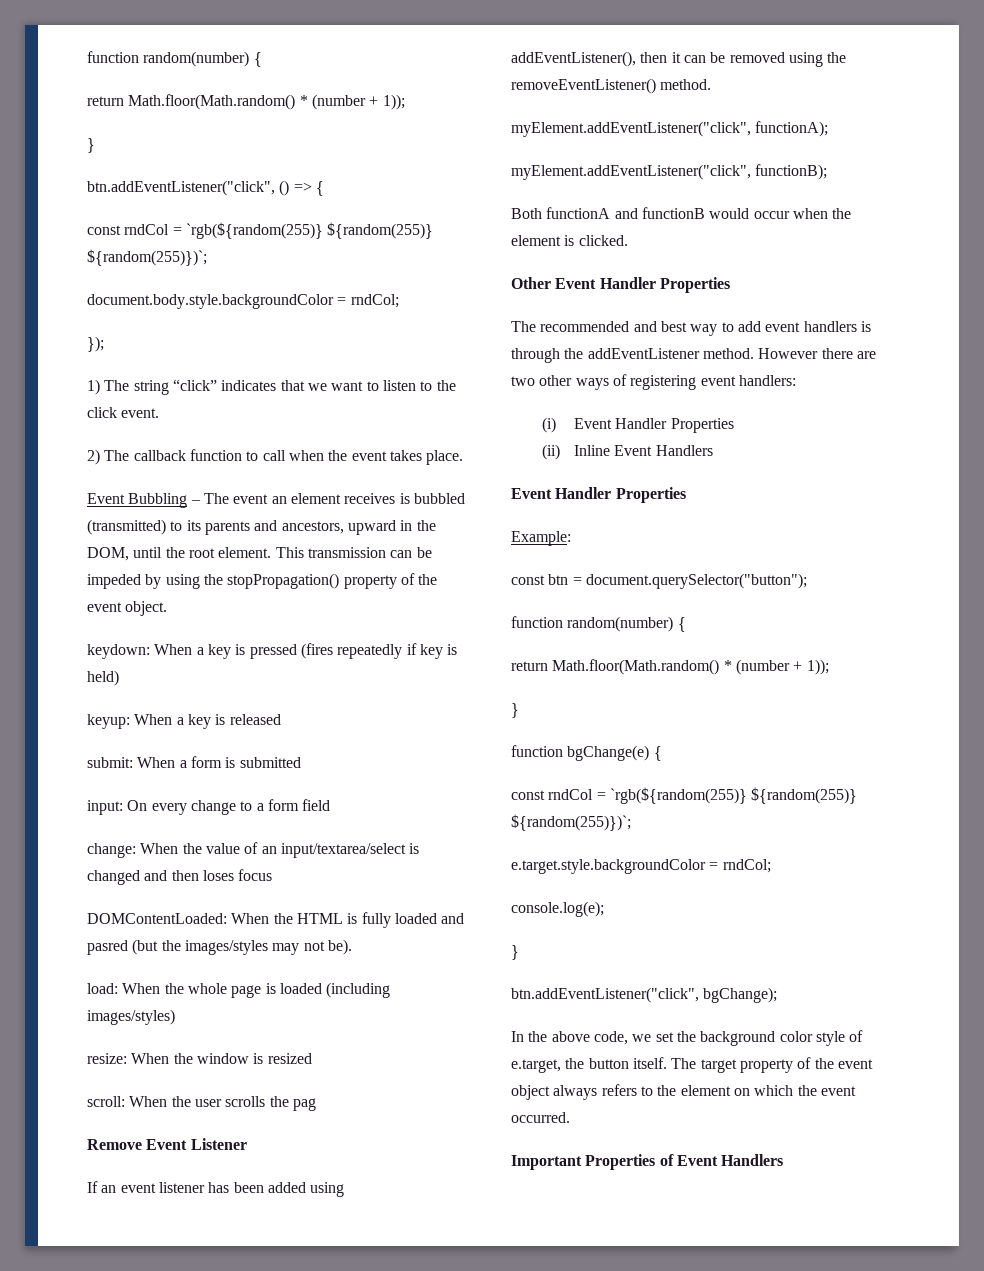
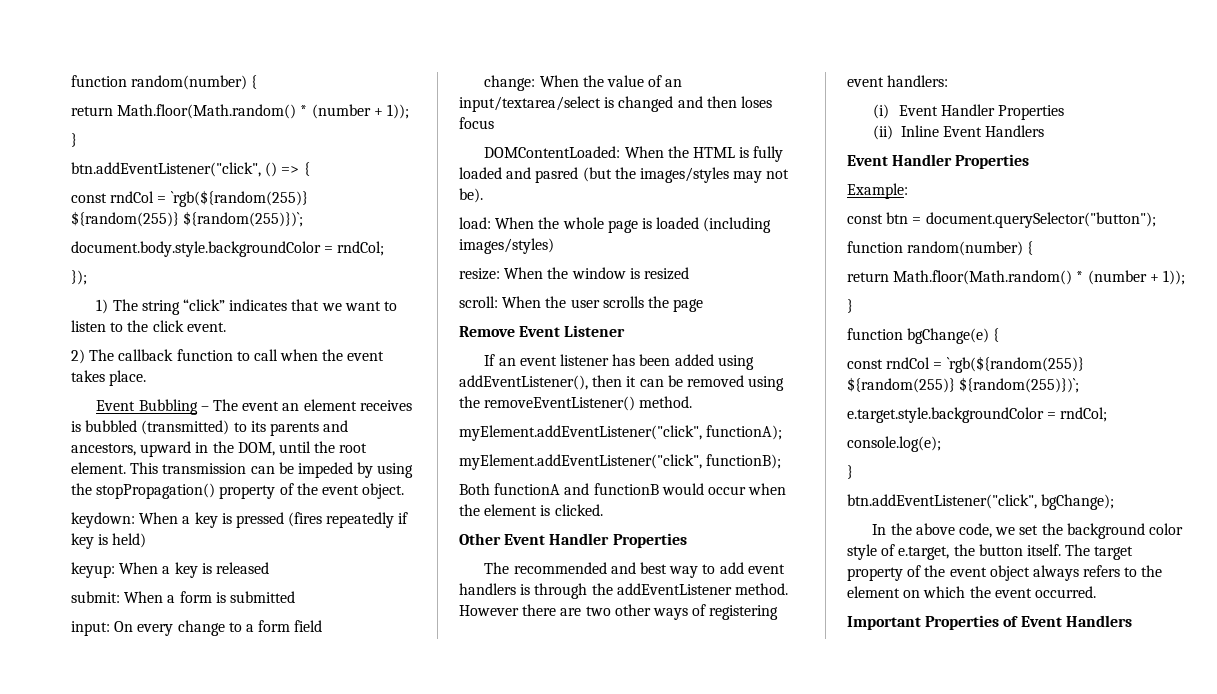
[292,1098,316,1111] pag -> [673,299,704,312] page

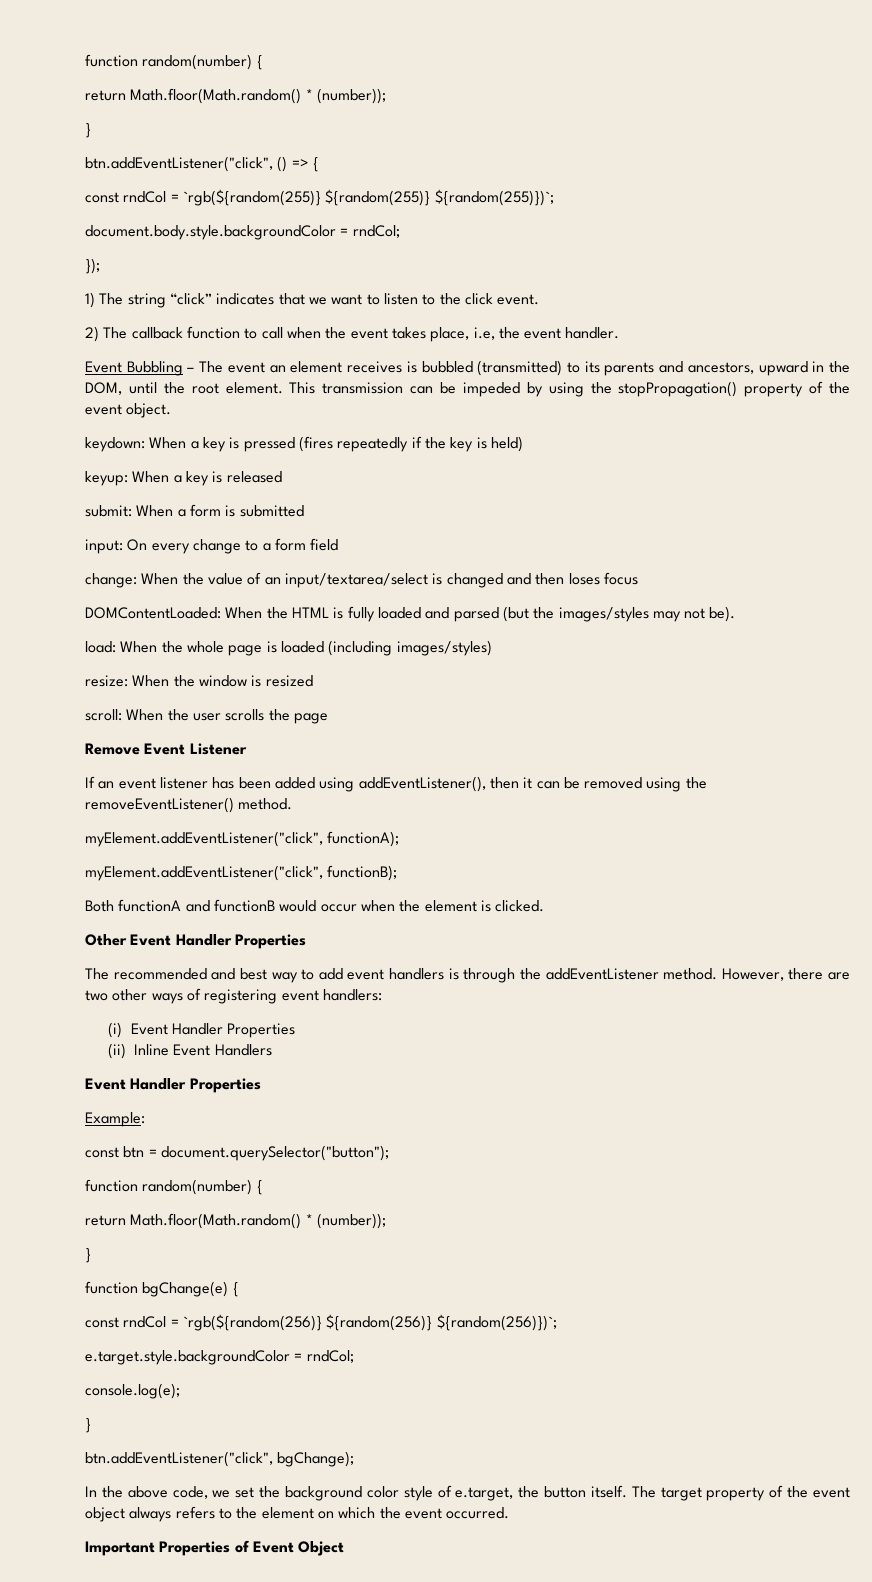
[71,75,258,90] [71,104,409,119] function random(number) { // return Math.floor(Math.random() * (number + 1)); -> [85,54,263,70] [85,88,386,104] function random(number) { // return Math.floor(Math.random() * (number));
[109,370,147,386] place. -> [430,327,620,342] place, i.e, the event handler.
(409, 518) none -> [424,437,446,449] the
[535,167,579,183] pasred -> [453,607,499,622] parsed
[459,605,519,616] However -> [721,968,784,981] However,
[1087,270,1185,285] (number + 1)); -> [316,1213,386,1229] (number));
[946,356,1084,373] [847,377,1080,393] `rgb(${random(255)} ${random(255)} ${random(255)})`; -> [182,1314,557,1331] `rgb(${random(256)} ${random(256)} ${random(256)})`;
[1065,615,1132,627] Handlers -> [298,1541,345,1556] Object

